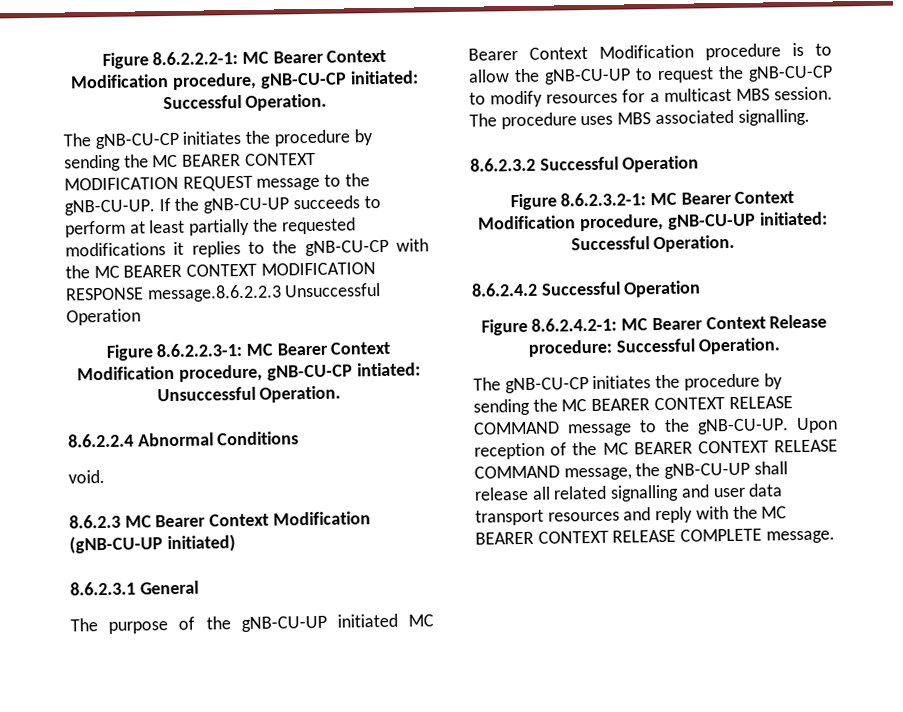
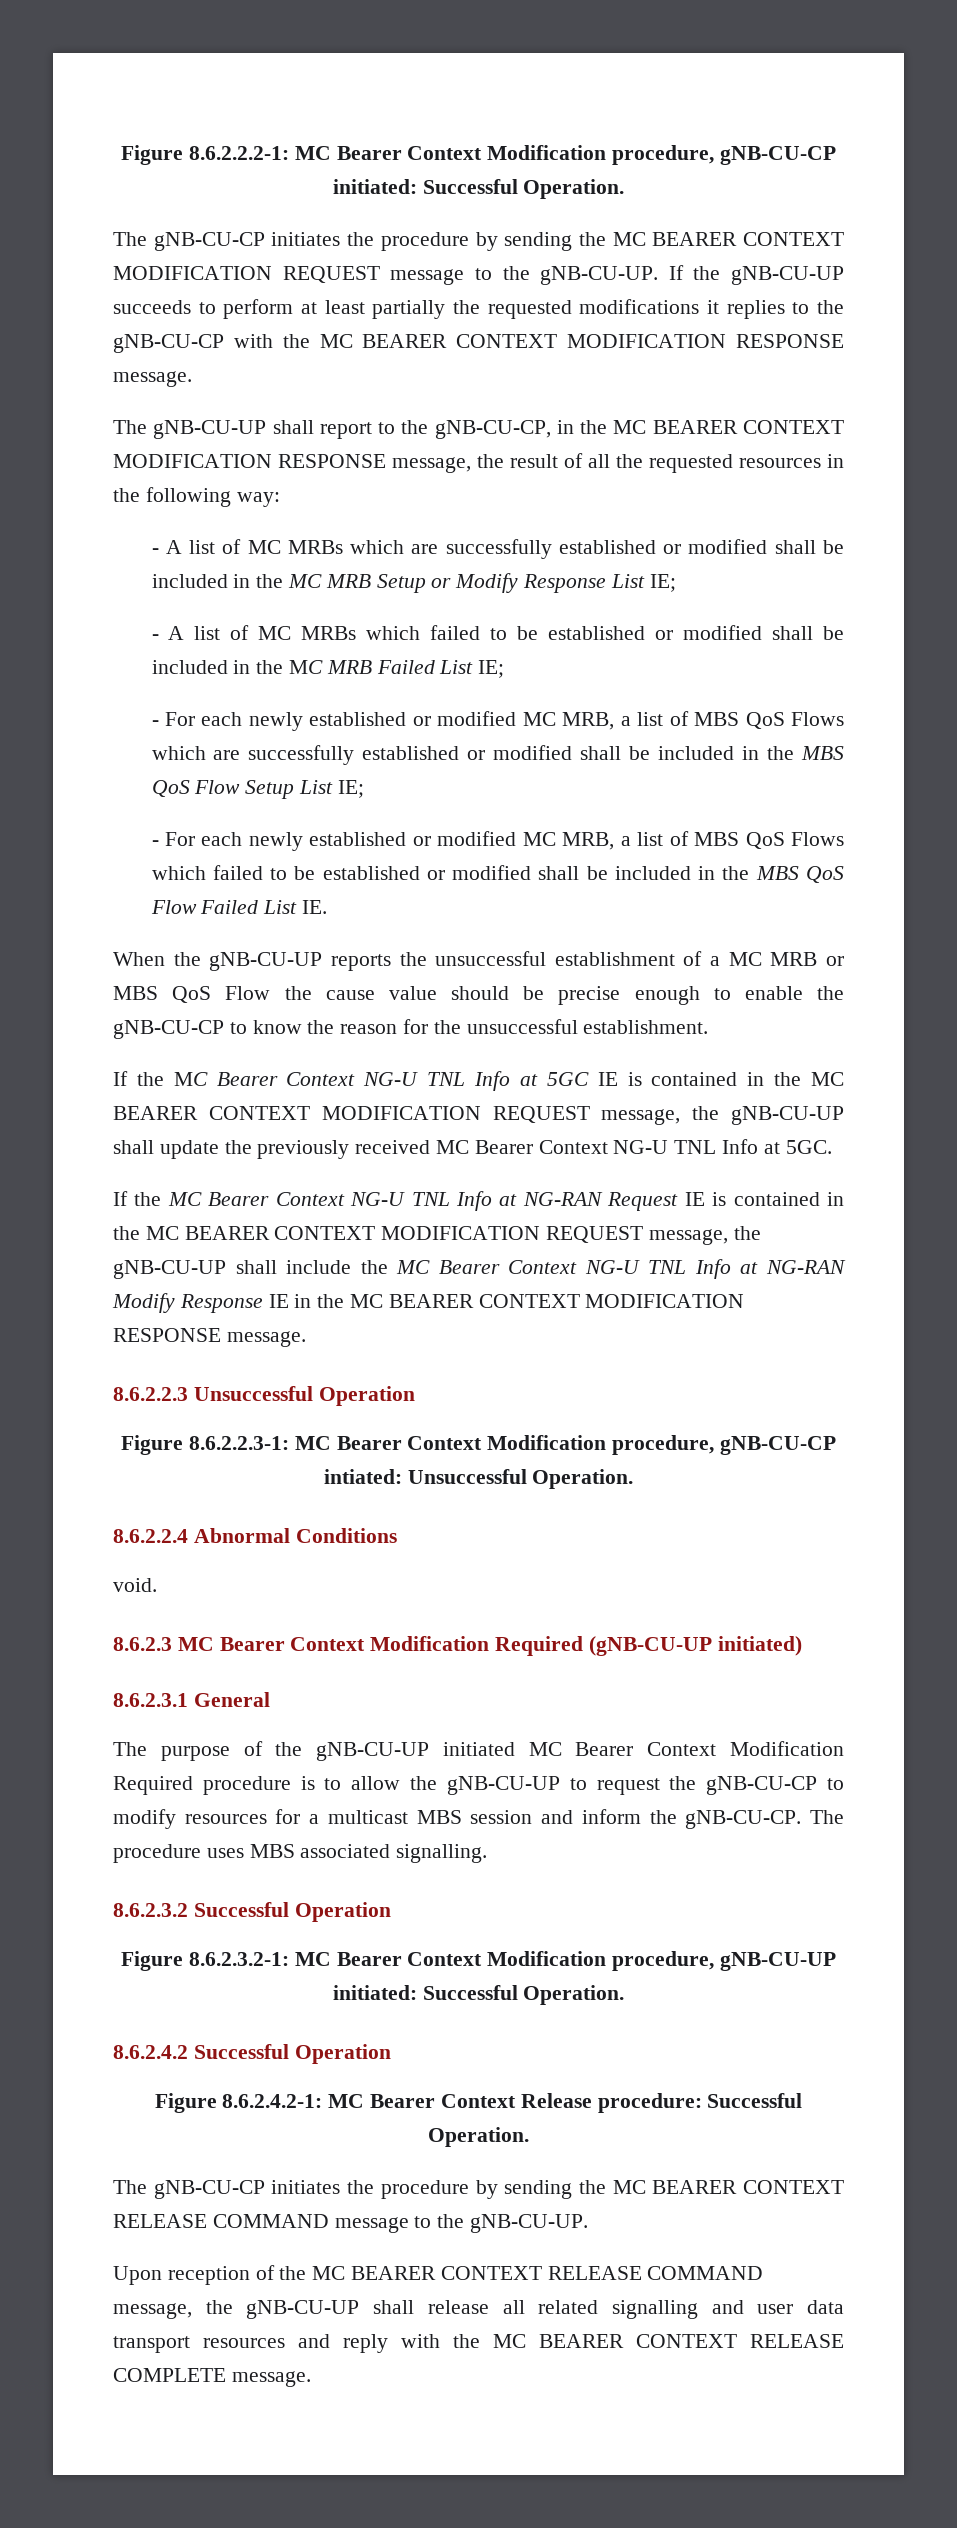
[146,284,282,303] message.8.6.2.2.3 -> [113,371,192,387] [113,420,844,439] [113,453,844,473] [113,487,280,507] [151,539,844,559] [151,573,676,593] [151,625,844,640] [151,660,505,678] [151,711,844,731] [151,745,844,765] [151,780,364,799] [151,831,844,851] [151,865,844,883] [150,900,327,914] [113,951,844,971] [113,986,844,1005] [113,1019,709,1039] [113,1071,844,1091] [113,1106,844,1125] [113,1139,832,1159] [113,1191,845,1211] [113,1226,761,1245] [113,1259,846,1279] [112,1293,745,1313] [113,1328,306,1347] [113,1387,188,1401] message. // The gNB-CU-UP shall report to the gNB-CU-CP, in the MC BEARER CONTEXT MODIFICATION RESPONSE message, the result of all the requested resources in the following way: // - A list of MC MRBs which are successfully established or modified shall be included in the MC MRB Setup or Modify Response List IE; // - A list of MC MRBs which failed to be established or modified shall be included in the MC MRB Failed List IE; // - For each newly established or modified MC MRB, a list of MBS QoS Flows which are successfully established or modified shall be included in the MBS QoS Flow Setup List IE; // - For each newly established or modified MC MRB, a list of MBS QoS Flows which failed to be established or modified shall be included in the MBS QoS Flow Failed List IE. // When the gNB-CU-UP reports the unsuccessful establishment of a MC MRB or MBS QoS Flow the cause value should be precise enough to enable the gNB-CU-CP to know the reason for the unsuccessful establishment. // If the MC Bearer Context NG-U TNL Info at 5GC IE is contained in the MC BEARER CONTEXT MODIFICATION REQUEST message, the gNB-CU-UP shall update the previously received MC Bearer Context NG-U TNL Info at 5GC. // If the MC Bearer Context NG-U TNL Info at NG-RAN Request IE is contained in the MC BEARER CONTEXT MODIFICATION REQUEST message, the gNB-CU-UP shall include the MC Bearer Context NG-U TNL Info at NG-RAN Modify Response IE in the MC BEARER CONTEXT MODIFICATION RESPONSE message. // 8.6.2.2.3
(371, 518) none -> [495,1636,584,1656] Required
(694, 51) none -> [113,1776,193,1795] Required
[774,86,833,101] session. -> [470,1809,802,1829] session and inform the gNB-CU-CP.
(789, 426) none -> (589, 2223) //

